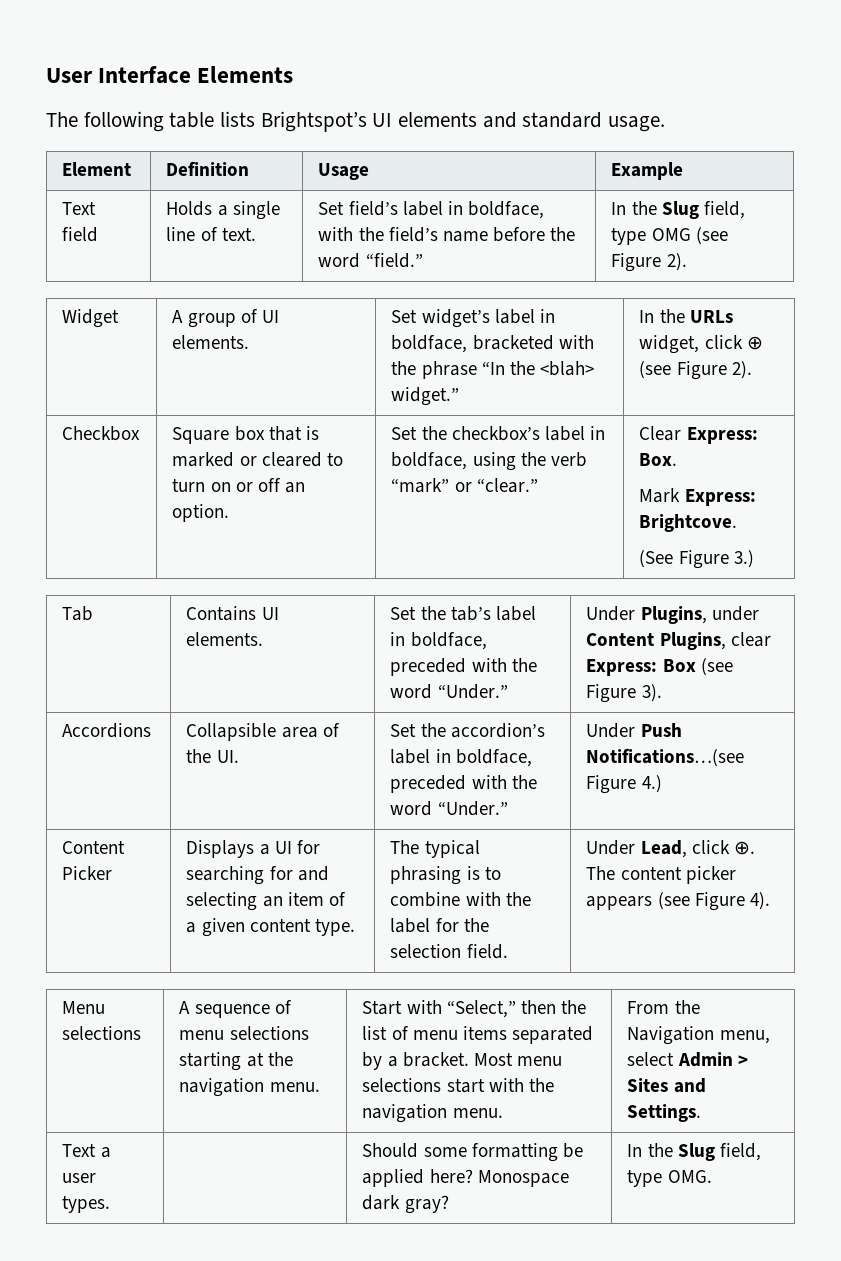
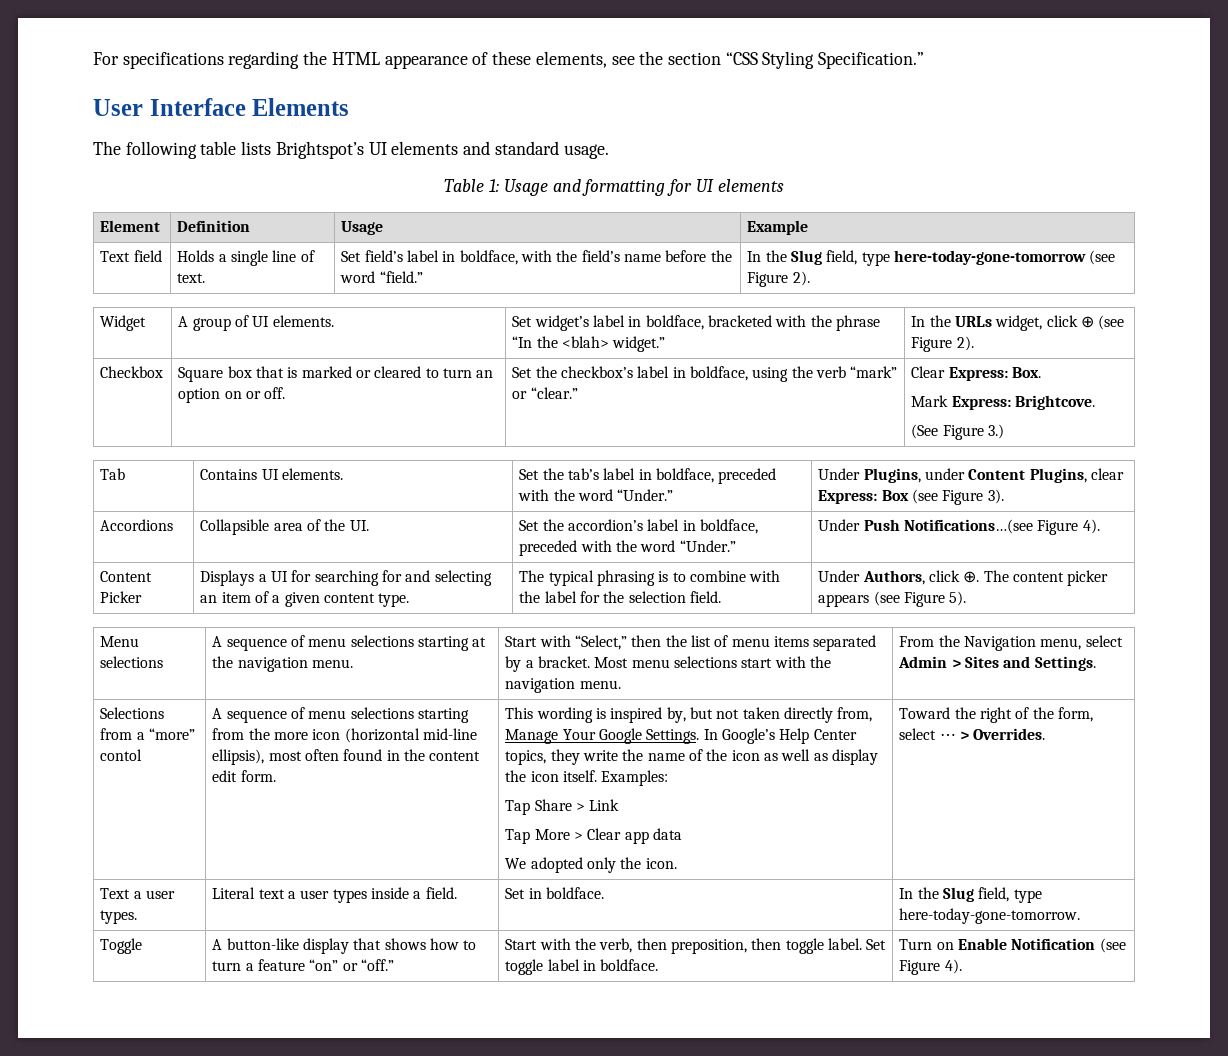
(46, 75) none -> [93,51,925,69] For specifications regarding the HTML appearance of these elements, see the section “CSS Styling Specification.” //
(666, 124) none -> [444,179,784,196] // Table 1: Usage and formatting for UI elements
[651,228,691,241] OMG -> [893,250,1086,265] here-today-gone-tomorrow
[210,478,305,493] [172,504,230,522] on or off an option. -> [476,370,494,378] [178,387,286,403] an option on or off.
[641,775,662,793] 4.) -> [1082,519,1100,534] 4).
[640,840,687,858] Lead, -> [862,570,925,585] Authors,
[749,892,770,910] 4). -> [949,591,967,606] 5).
[62,1144,111,1158] [62,1173,97,1183] [62,1196,111,1213] [362,1143,583,1162] [362,1169,569,1187] [362,1195,449,1214] [627,1143,761,1161] [627,1170,712,1187] Text a user types. | | Should some formatting be applied here? Monospace dark gray? | In the Slug field, type OMG. -> [100,707,165,719] [100,728,195,740] [100,749,143,761] [212,707,469,723] [212,728,477,743] [212,749,481,765] [212,770,276,782] [505,707,873,723] [505,728,857,744] [505,749,878,765] [505,770,669,786] [505,799,620,815] [505,828,682,844] [505,857,677,873] [899,707,1093,723] [899,728,1046,740] [100,888,175,899] [100,910,138,924] [212,887,457,903] [505,887,604,899] [899,887,1042,903] [899,908,1081,924] [100,938,143,954] [212,938,477,954] [212,959,394,971] [505,938,887,954] [505,959,659,975] [899,938,1126,953] [899,959,962,975] Selections from a “more” contol | A sequence of menu selections starting from the more icon (horizontal mid-line ellipsis), most often found in the content edit form. | This wording is inspired by, but not taken directly from, Manage Your Google Settings. In Google’s Help Center topics, they write the name of the icon as well as display the icon itself. Examples: // Tap Share > Link // Tap More > Clear app data // We adopted only the icon. | Toward the right of the form, select ⋯ > Overrides. // Text a user types. | Literal text a user types inside a field. | Set in boldface. | In the Slug field, type here-today-gone-tomorrow. // Toggle | A button-like display that shows how to turn a feature “on” or “off.” | Start with the verb, then preposition, then toggle label. Set toggle label in boldface. | Turn on Enable Notification (see Figure 4).

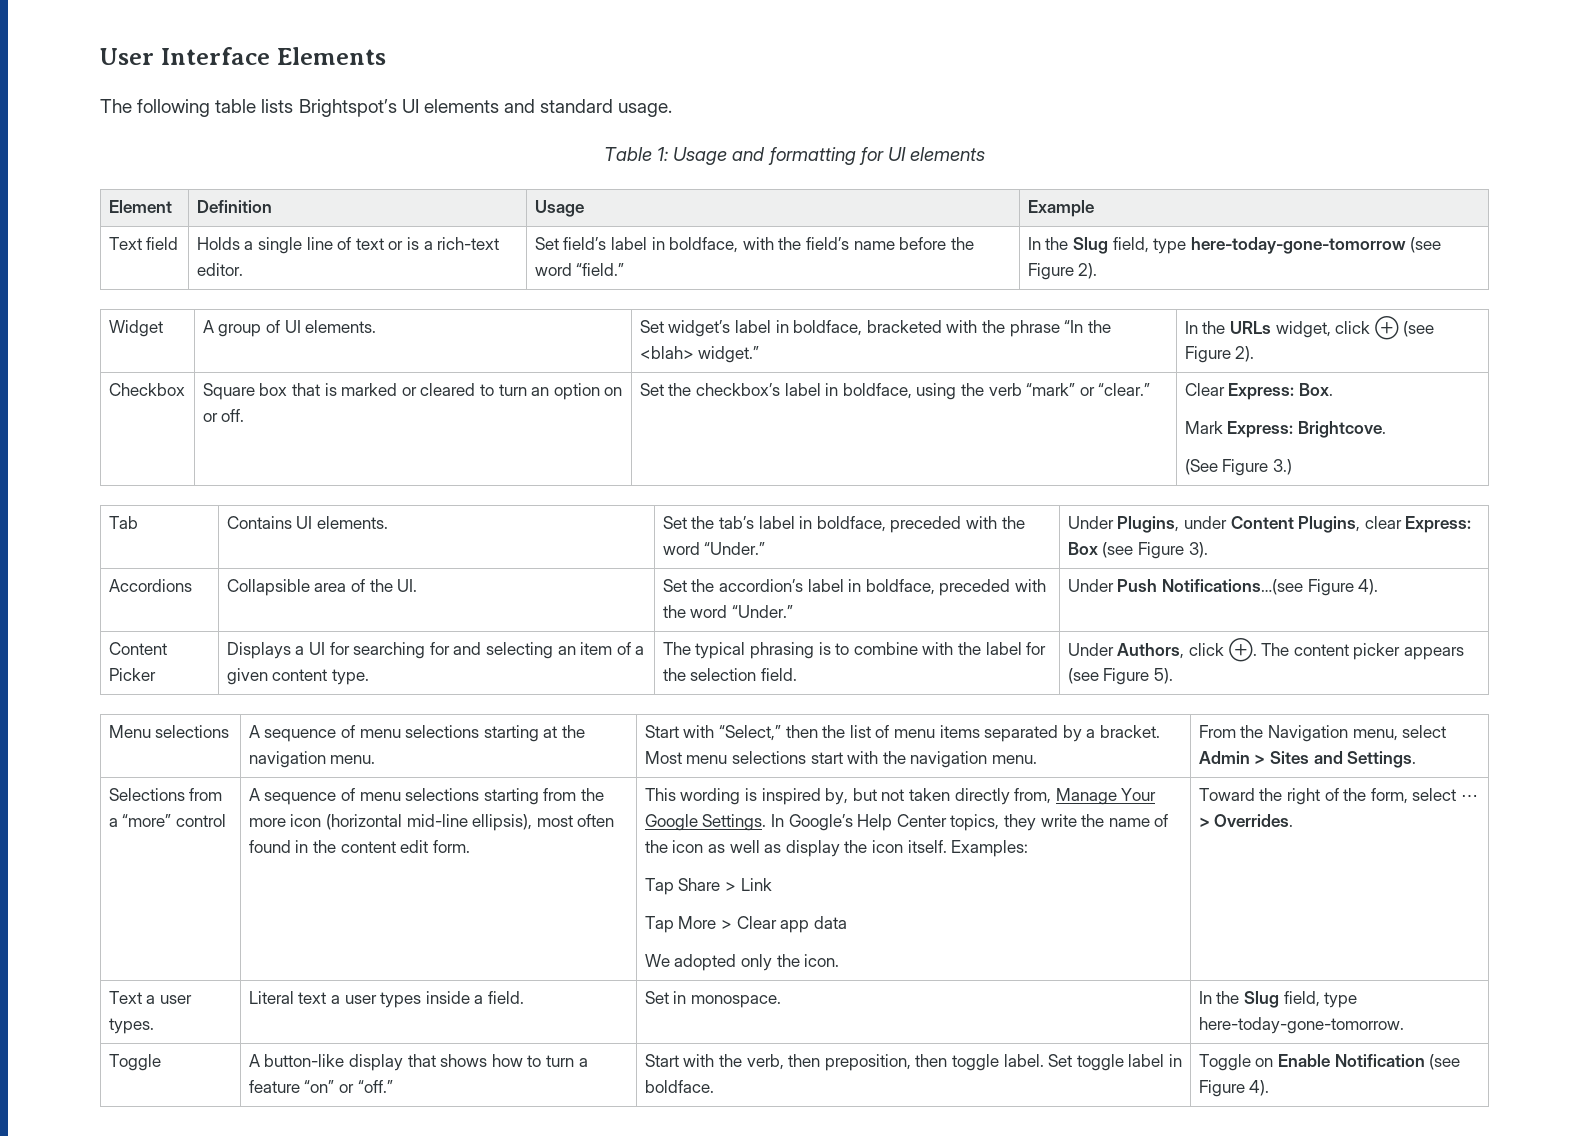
[93,51,925,69] For specifications regarding the HTML appearance of these elements, see the section “CSS Styling Specification.” // -> (100, 56) none
[177,273,206,283] text. -> [355,237,500,250] [196,263,243,276] text or is a rich-text editor.
[100,749,143,761] contol -> [175,814,226,827] control
[545,887,604,899] boldface. -> [690,995,781,1008] monospace.
[899,939,933,950] Turn -> [1198,1054,1251,1071] Toggle

